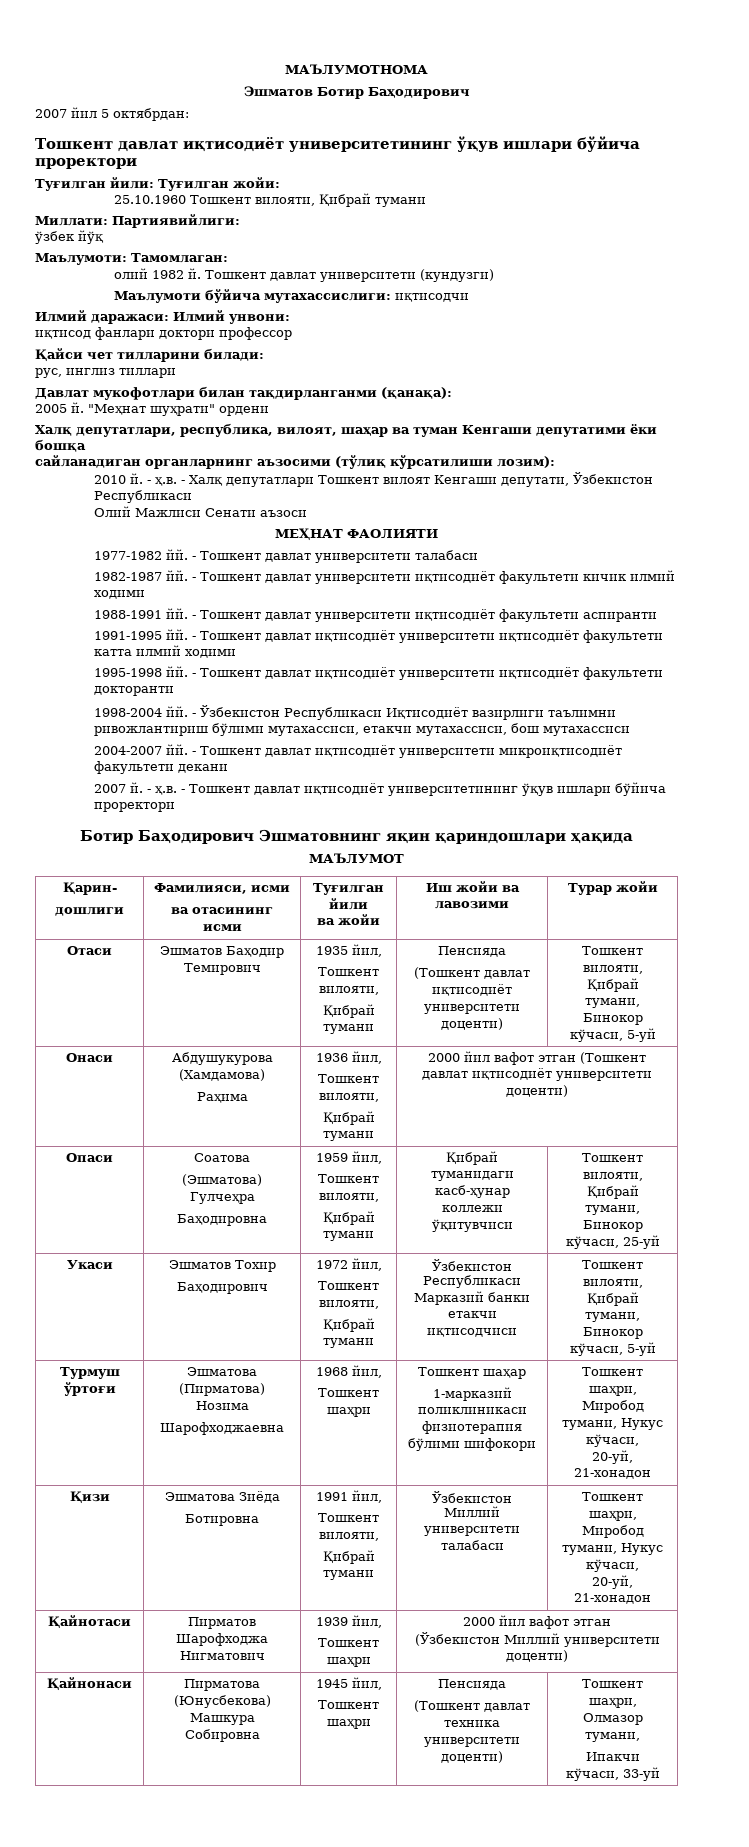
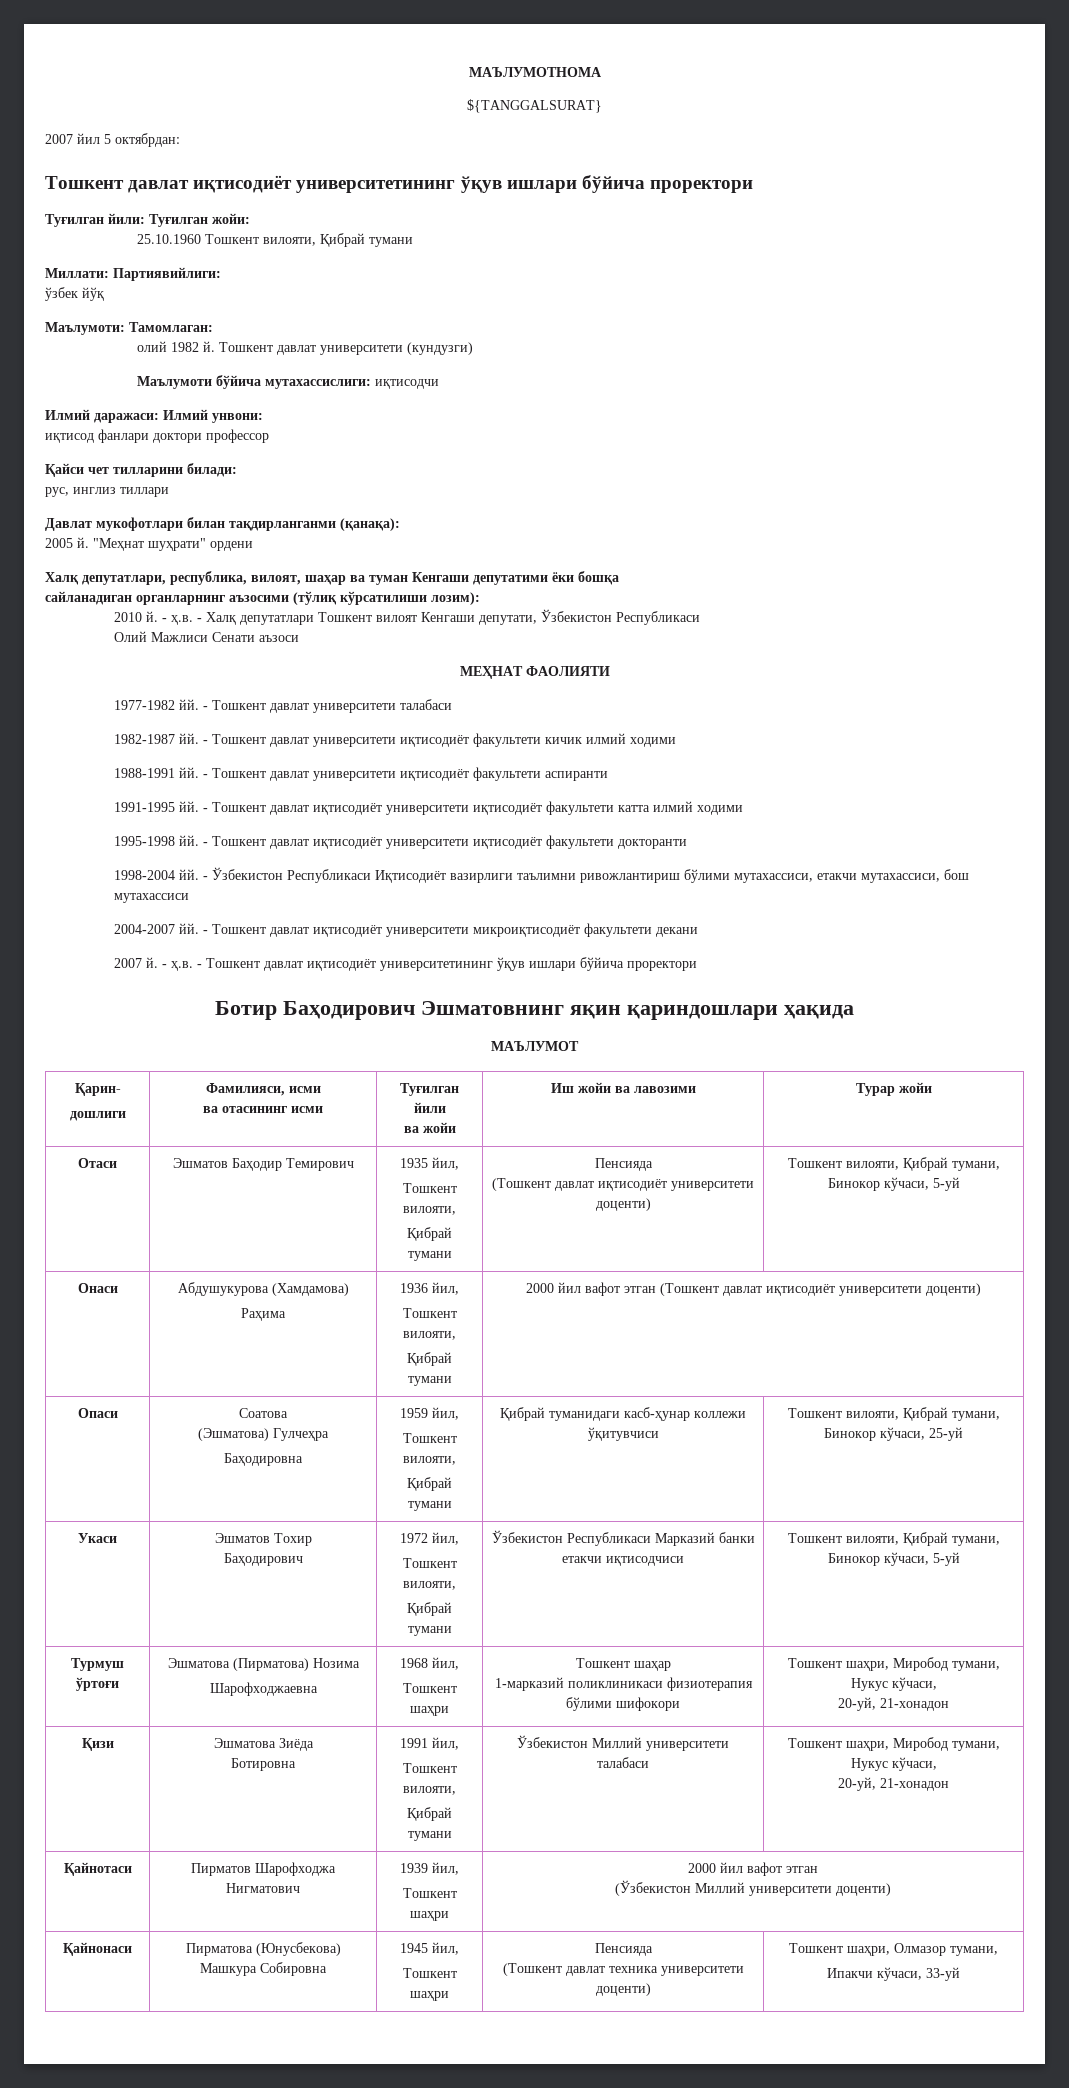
[243,86,470,99] Эшматов Ботир Баҳодирович -> [467,99,602,113] ${TANGGALSURAT}

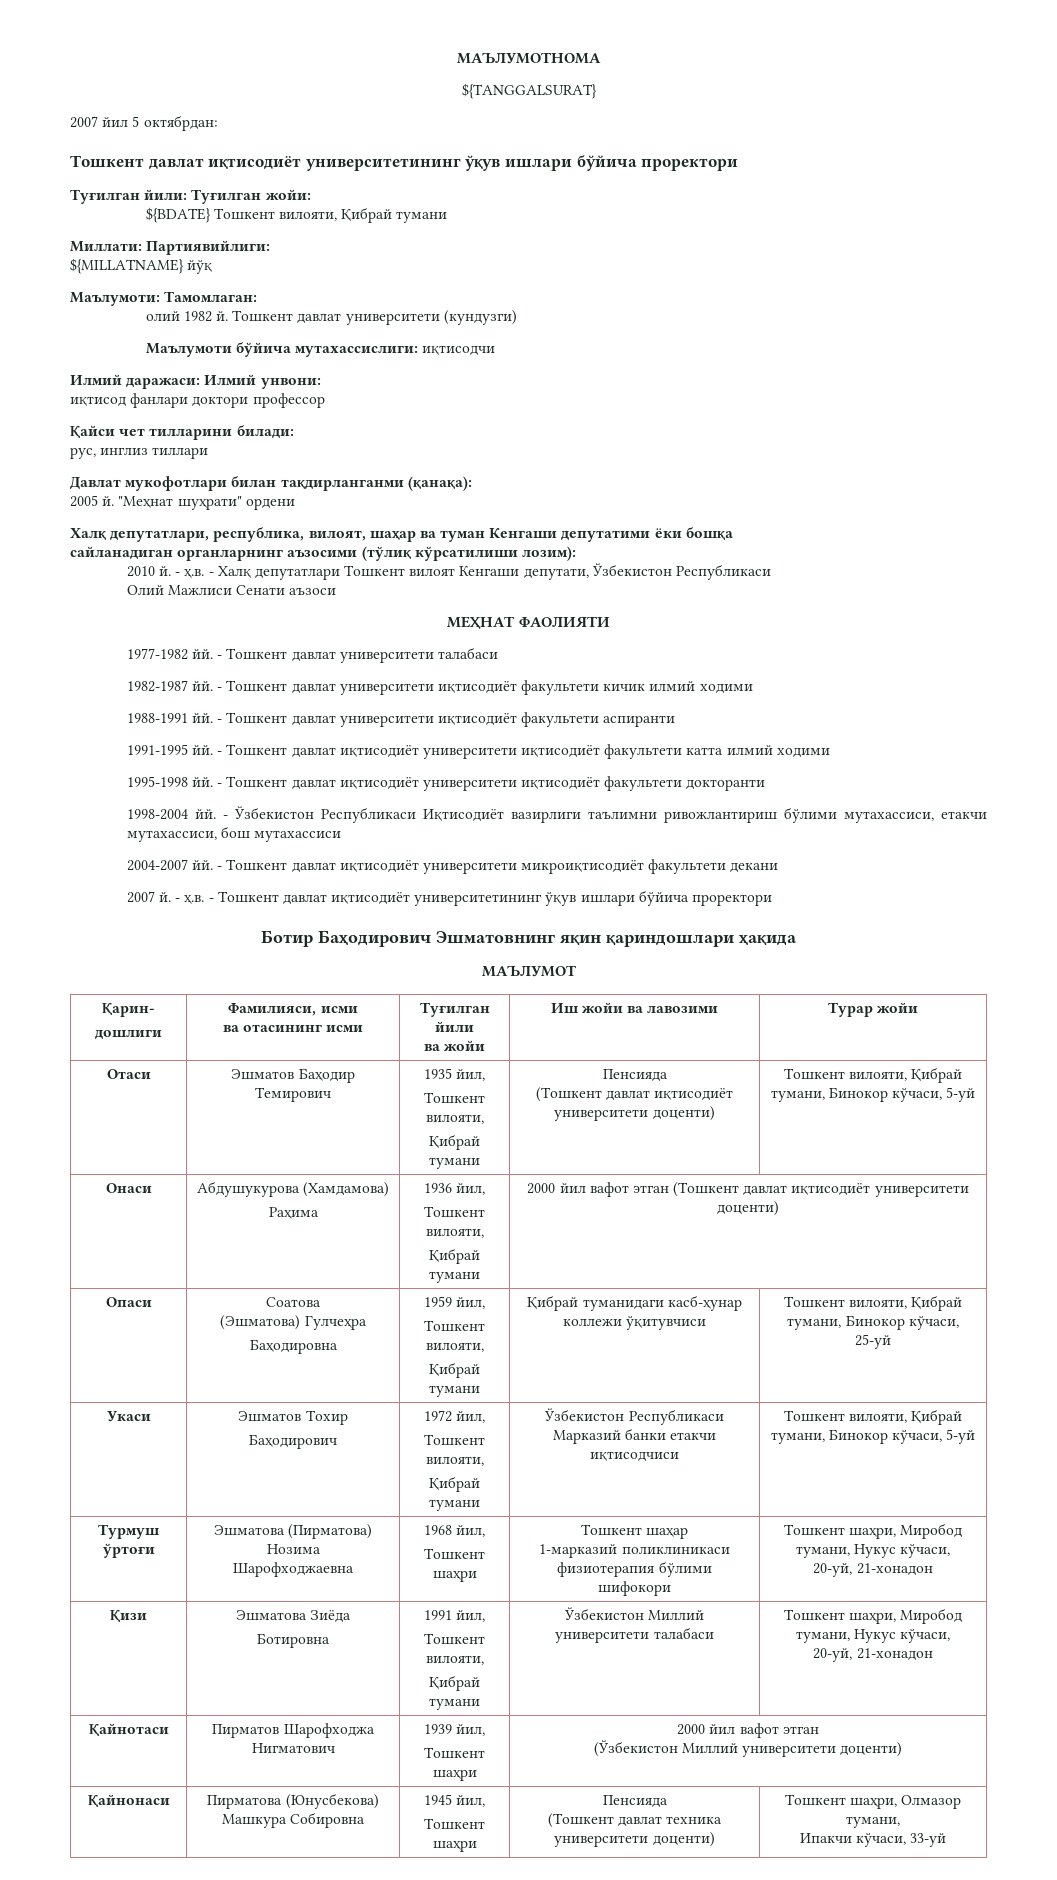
[136,234,201,244] 25.10.1960 -> [145,207,211,223] ${BDATE}
[45,287,78,301] ўзбек -> [70,258,184,274] ${MILLATNAME}

